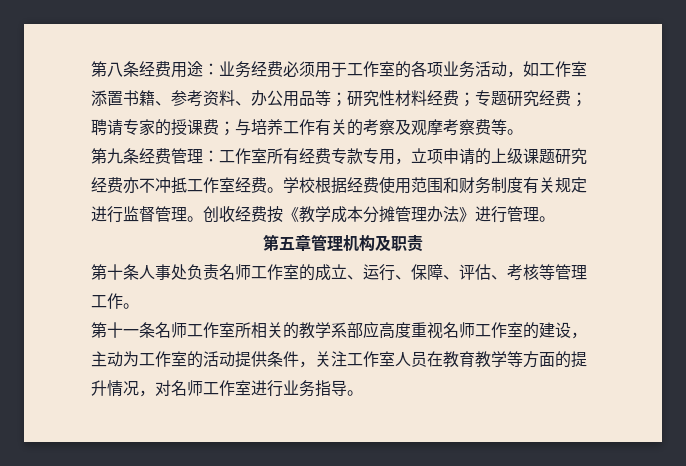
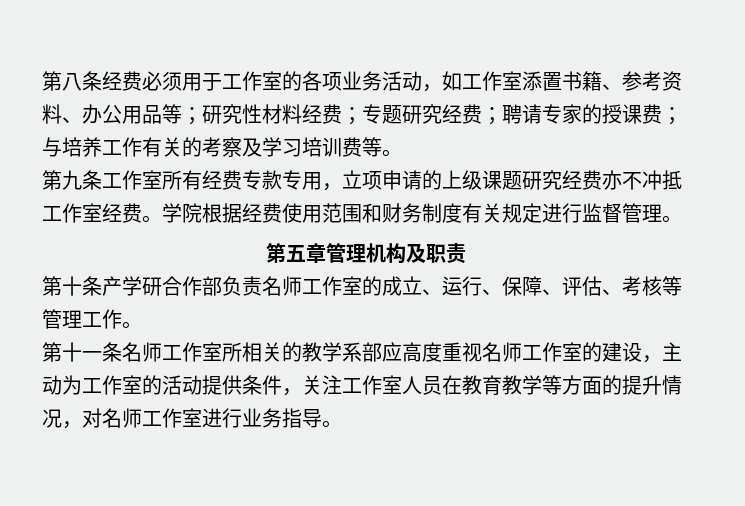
[171,61,283,78] 用途：业务经费 -> (142, 81) none
[411,119,475,136] 观摩考察 -> [262,137,342,157] 学习培训
[139,148,219,164] 经费管理： -> (102, 180) none
[299,177,315,193] 校 -> [182,203,202,223] 院
[203,206,555,223] 创收经费按《教学成本分摊管理办法》进行管理。 -> (682, 219) none
[139,264,187,280] 人事处 -> [102,276,222,296] 产学研合作部

